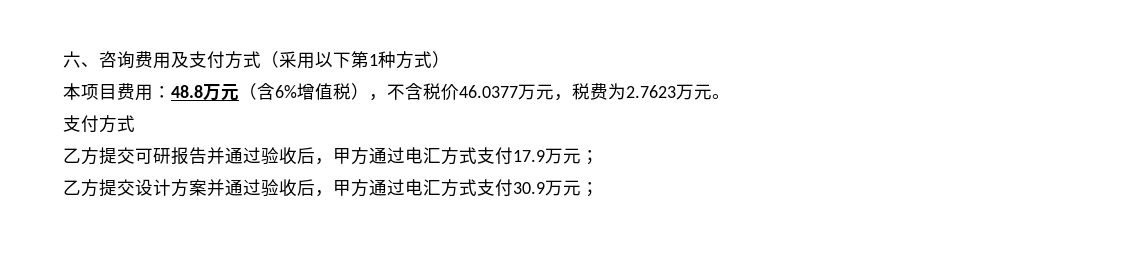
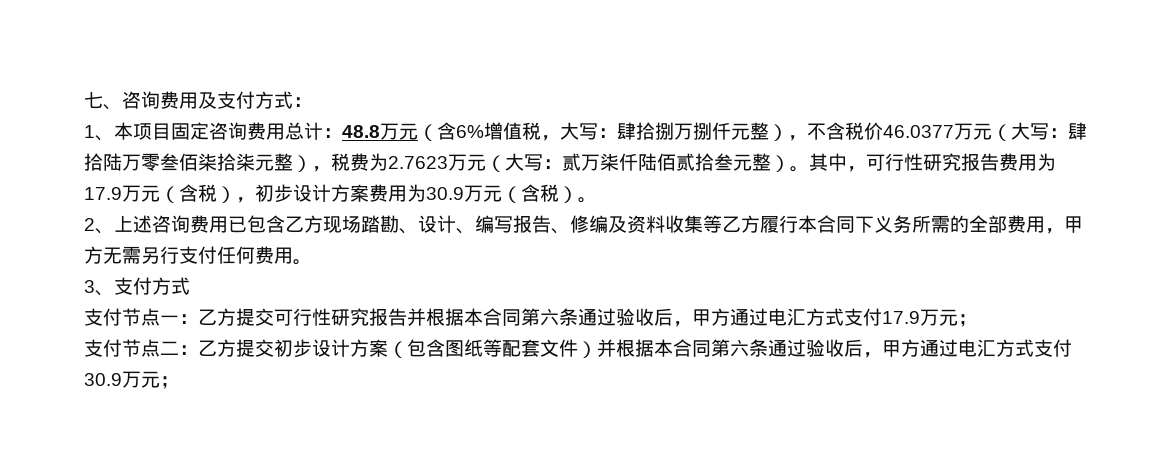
[63,51,81,68] 六 -> [84,92,103,109] 七
[261,51,450,69] [63,83,153,101] （采用以下第1种方式） // 本项目费用 -> [293,97,312,107] [84,122,323,141] ： // 1、本项目固定咨询费用总计
(351, 91) none -> [541,122,769,141] ，大写：肆拾捌万捌仟元整
[554,83,730,101] [63,115,135,133] [63,147,225,165] ，税费为2.7623万元。 // 支付方式 // 乙方提交可研报告并 -> [992,122,1087,141] [84,153,1056,172] [84,184,597,203] [84,215,1083,234] [84,246,312,265] [84,277,190,296] [84,308,578,326] （大写：肆拾陆万零叁佰柒拾柒元整），税费为2.7623万元（大写：贰万柒仟陆佰贰拾叁元整）。其中，可行性研究报告费用为17.9万元（含税），初步设计方案费用为30.9万元（含税）。 // 2、上述咨询费用已包含乙方现场踏勘、设计、编写报告、修编及资料收集等乙方履行本合同下义务所需的全部费用，甲方无需另行支付任何费用。 // 3、支付方式 // 支付节点一：乙方提交可行性研究报告并根据本合同第六条
[63,179,225,197] 乙方提交设计方案并 -> [84,339,768,358] 支付节点二：乙方提交初步设计方案（包含图纸等配套文件）并根据本合同第六条

